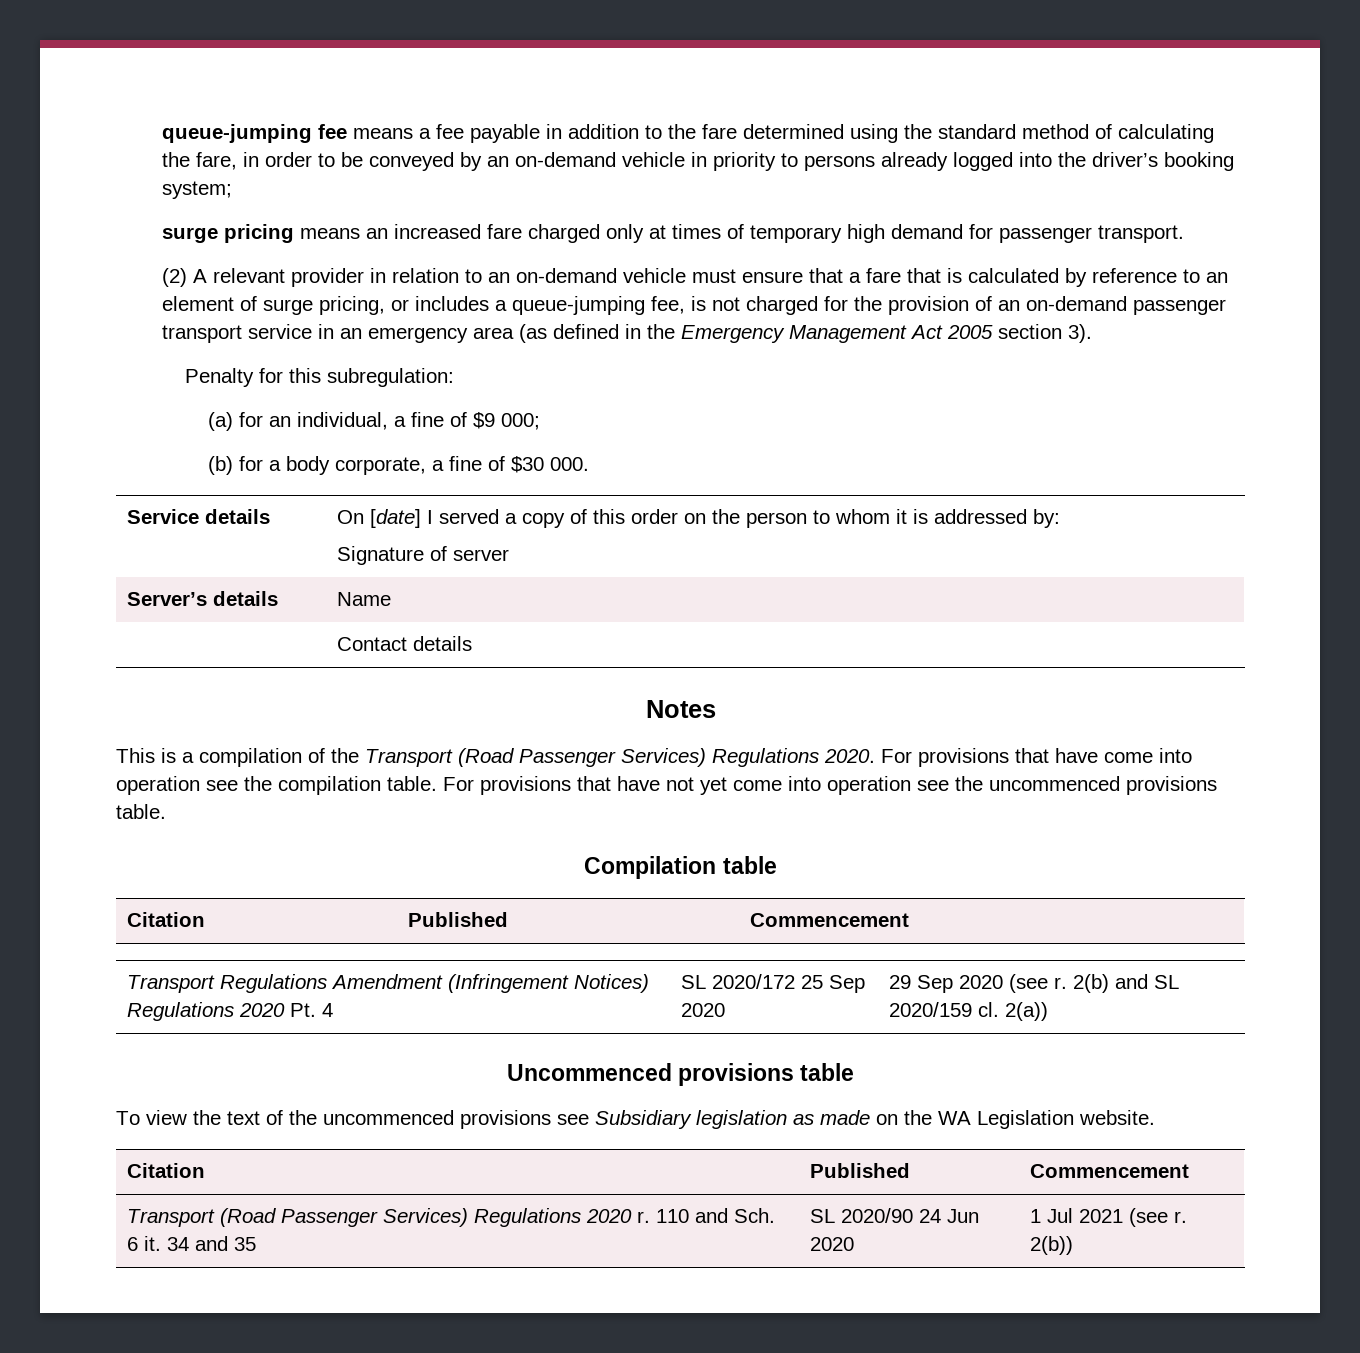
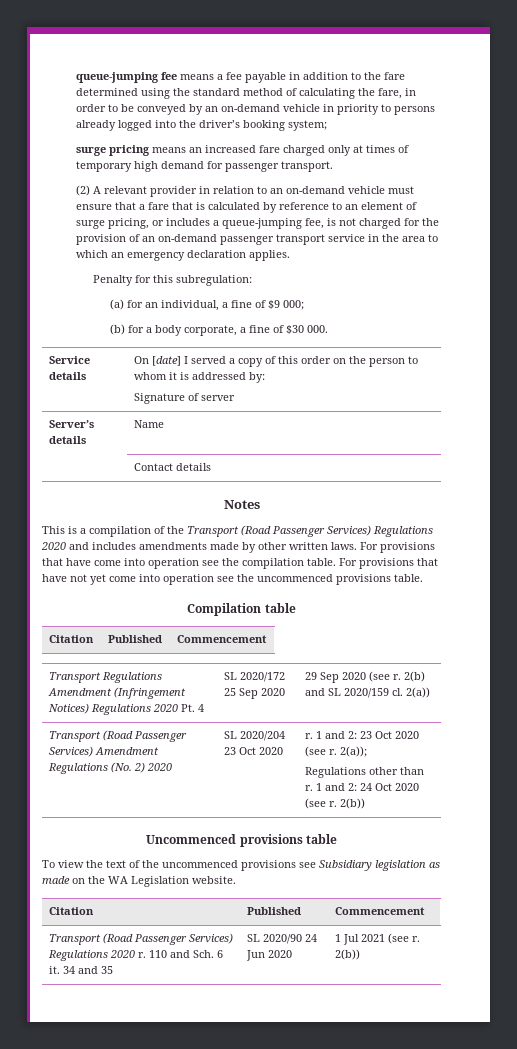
[339,324,1092,343] an emergency area (as defined in the Emergency Management Act 2005 section 3). -> [382,234,439,242] [76,250,291,261] the area to which an emergency declaration applies.
[824,749,875,763] 2020. -> [41,542,357,553] 2020 and includes amendments made by other written laws.
(1049, 1011) none -> [49,730,188,742] [49,746,160,757] [48,762,173,774] [224,731,286,741] [224,747,284,755] [305,731,420,739] [305,746,368,757] [305,767,425,778] [305,783,420,791] [305,798,366,809] // Transport (Road Passenger Services) Amendment Regulations (No. 2) 2020 | SL 2020/204 23 Oct 2020 | r. 1 and 2: 23 Oct 2020 (see r. 2(a)); // Regulations other than r. 1 and 2: 24 Oct 2020 (see r. 2(b))

